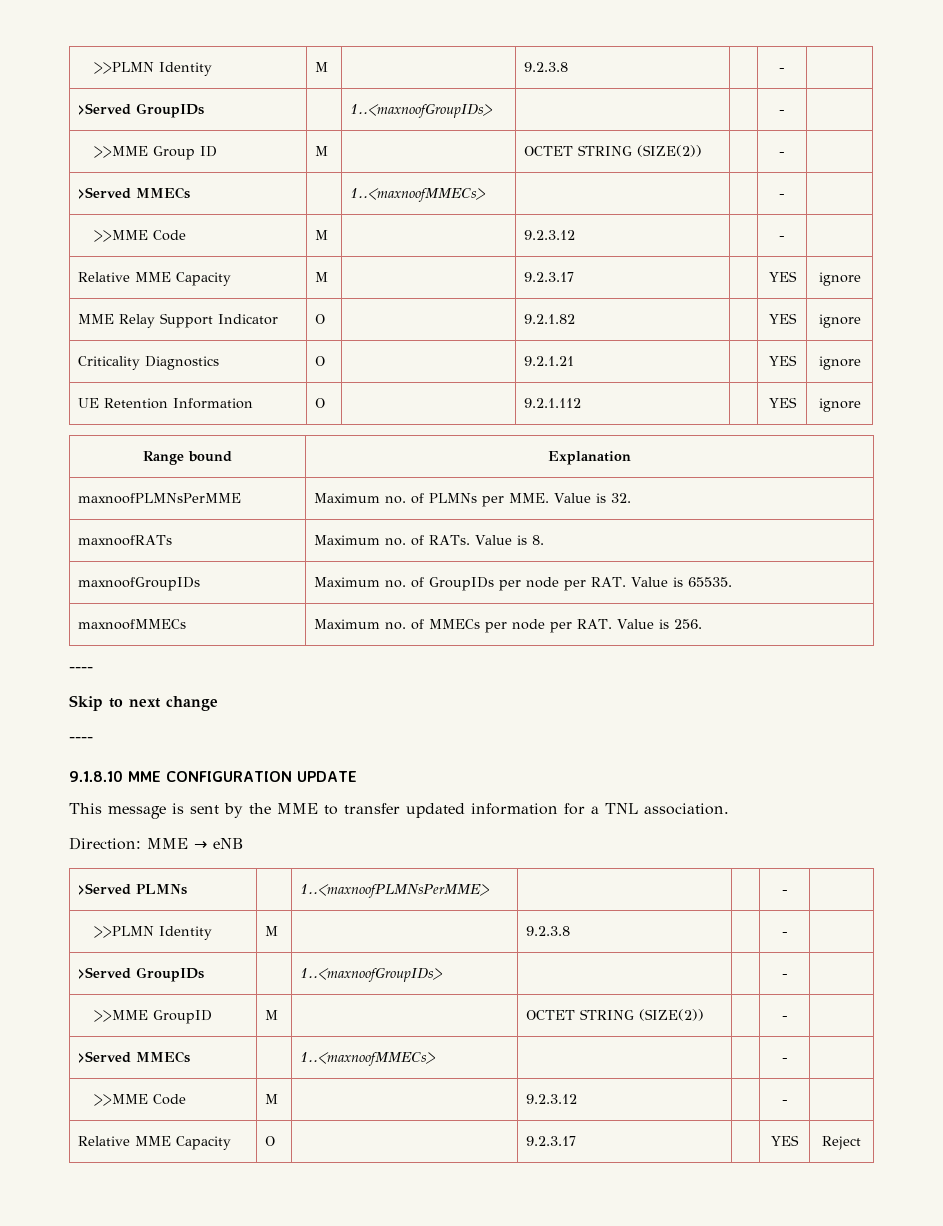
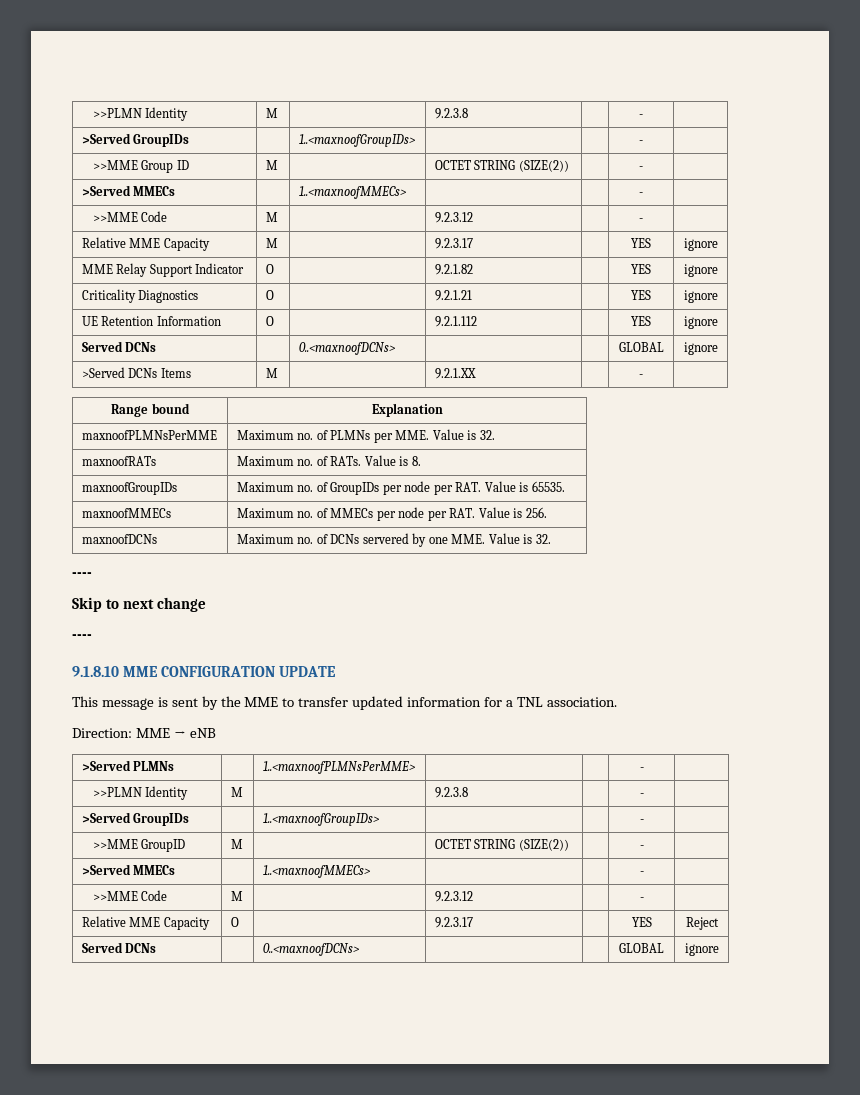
(861, 405) none -> [81,341,157,352] [298,342,396,355] [618,342,664,352] [683,342,718,355] [81,367,191,378] [265,368,278,378] [434,368,476,379] [639,374,643,378] // Served DCNs | | 0..<maxnoofDCNs> | | | GLOBAL | ignore // >Served DCNs Items | M | | 9.2.1.XX | | - |
(702, 624) none -> [81,534,157,544] [236,533,551,547] // maxnoofDCNs | Maximum no. of DCNs servered by one MME. Value is 32.
(861, 1143) none -> [81,942,157,953] [262,943,360,956] [619,943,664,953] [684,943,719,956] // Served DCNs | | 0..<maxnoofDCNs> | | | GLOBAL | ignore

